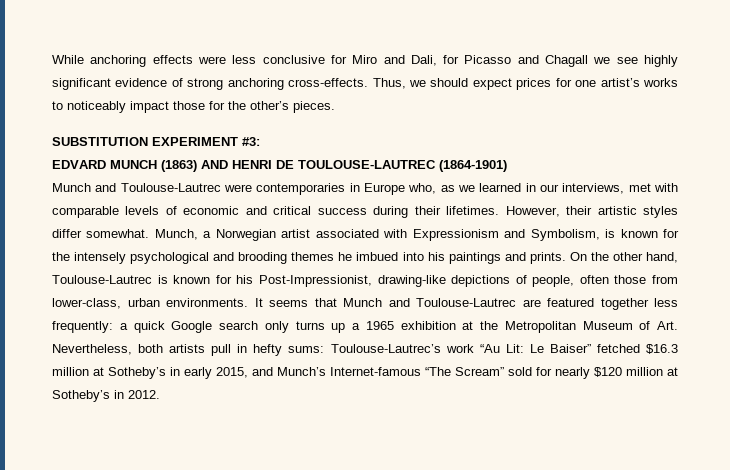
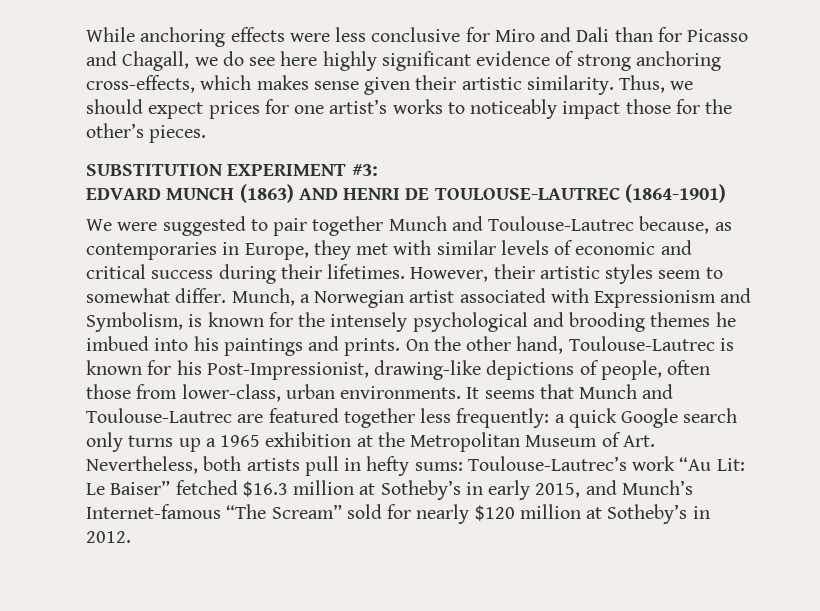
[410,55,437,66] Dali, -> [576,27,653,42] Dali than
[545,55,638,67] Chagall we see -> [122,51,318,71] Chagall, we do see here
[288,78,369,87] cross-effects. -> [86,75,614,95] cross-effects, which makes sense given their artistic similarity.
[52,183,625,195] Munch and Toulouse-Lautrec were contemporaries in Europe who, as we learned in our interviews, -> [86,216,732,236] [86,240,351,260] We were suggested to pair together Munch and Toulouse-Lautrec because, as contemporaries in Europe, they
[52,206,119,218] comparable -> [436,240,496,255] similar
[52,229,150,238] differ somewhat. -> [658,267,723,279] [86,288,227,303] seem to somewhat differ.

